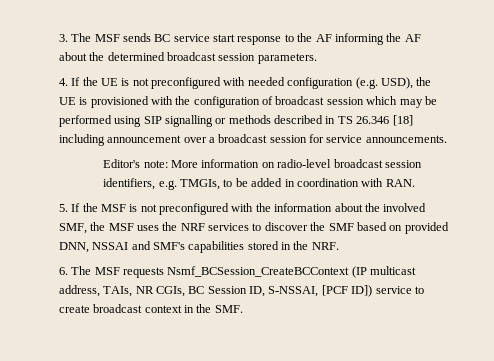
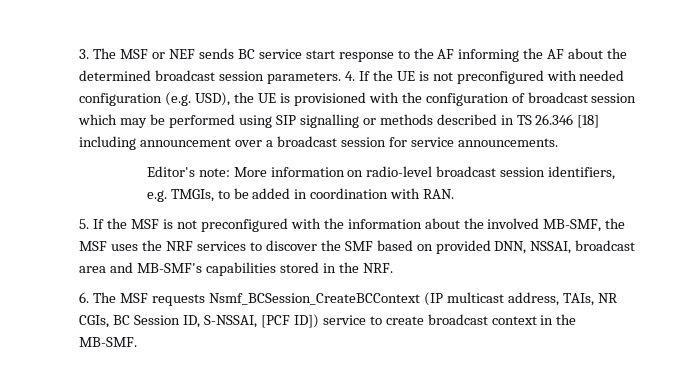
(120, 38) none -> [152,49,196,59] or NEF
(317, 58) // -> (342, 78) none
[58,223,87,234] SMF, -> [543,219,602,232] MB-SMF,
[92,241,185,250] NSSAI and SMF's -> [530,240,636,254] [79,262,203,273] NSSAI, broadcast area and MB-SMF's
[214,305,243,313] SMF. -> [79,337,138,347] MB-SMF.

